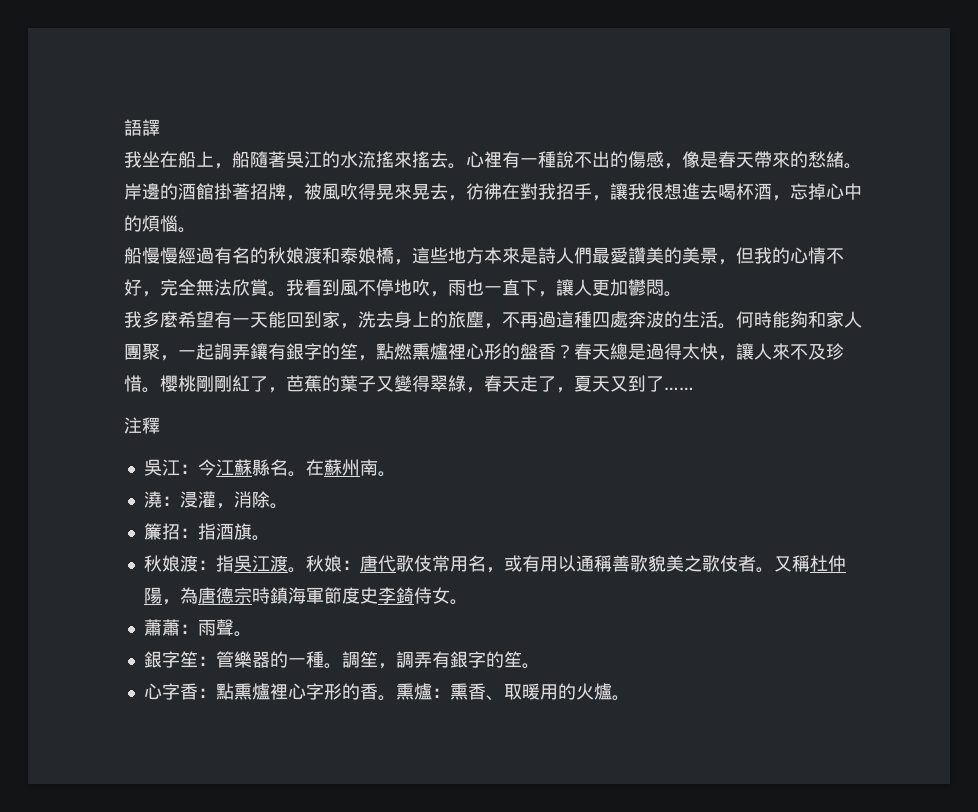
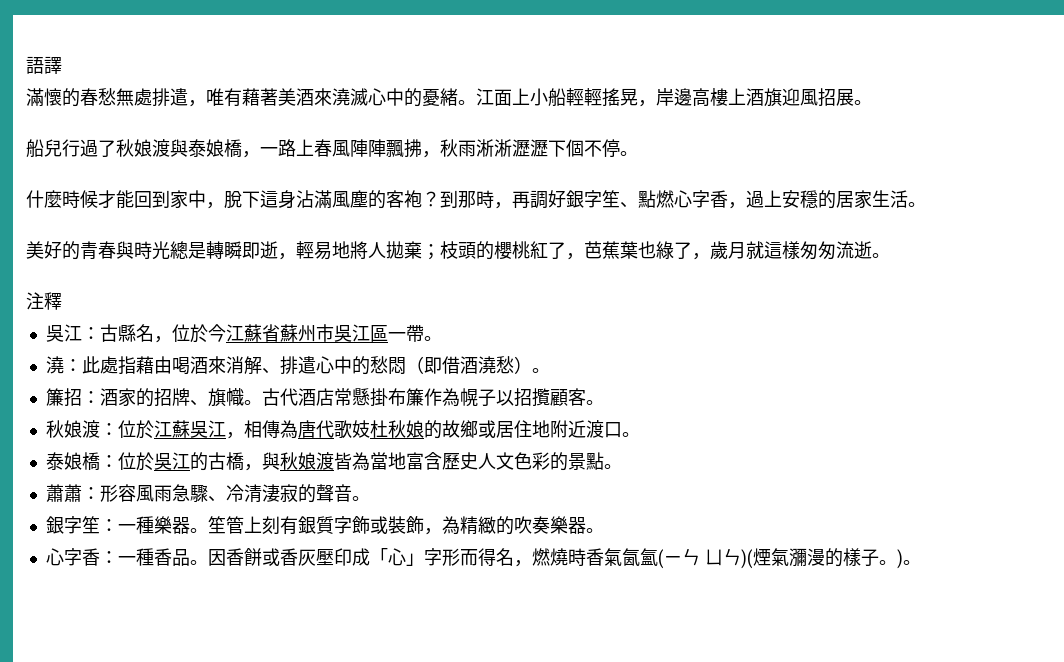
[124,151,862,169] [124,183,862,201] [124,215,196,233] [124,247,844,265] [124,279,682,297] [124,311,862,329] [124,343,844,361] [124,375,694,393] [124,417,160,434] [143,459,396,477] [143,491,288,509] [143,523,270,541] [143,555,846,573] [143,587,468,605] [143,619,252,637] [143,651,540,669] [143,683,612,701] 我坐在船上，船隨著吳江的水流搖來搖去。心裡有一種說不出的傷感，像是春天帶來的愁緒。岸邊的酒館掛著招牌，被風吹得晃來晃去，彷彿在對我招手，讓我很想進去喝杯酒，忘掉心中的煩惱。 // 船慢慢經過有名的秋娘渡和泰娘橋，這些地方本來是詩人們最愛讚美的美景，但我的心情不好，完全無法欣賞。我看到風不停地吹，雨也一直下，讓人更加鬱悶。 // 我多麼希望有一天能回到家，洗去身上的旅塵，不再過這種四處奔波的生活。何時能夠和家人團聚，一起調弄鑲有銀字的笙，點燃熏爐裡心形的盤香？春天總是過得太快，讓人來不及珍惜。櫻桃剛剛紅了，芭蕉的葉子又變得翠綠，春天走了，夏天又到了…… // 注釋 // 吳江：今江蘇縣名。在蘇州南。 // 澆：浸灌，消除。 // 簾招：指酒旗。 // 秋娘渡：指吳江渡。秋娘：唐代歌伎常用名，或有用以通稱善歌貌美之歌伎者。又稱杜仲陽，為唐德宗時鎮海軍節度史李錡侍女。 // 蕭蕭：雨聲。 // 銀字笙：管樂器的一種。調笙，調弄有銀字的笙。 // 心字香：點熏爐裡心字形的香。熏爐：熏香、取暖用的火爐 -> [26,88,872,107] [26,139,638,158] [26,190,926,209] [26,241,890,260] [26,292,62,310] [45,324,442,343] [45,356,550,375] [45,388,604,407] [45,420,640,439] [45,452,622,471] [45,484,370,503] [45,516,604,535] [45,548,903,569] 滿懷的春愁無處排遣，唯有藉著美酒來澆滅心中的憂緒。江面上小船輕輕搖晃，岸邊高樓上酒旗迎風招展。 // 船兒行過了秋娘渡與泰娘橋，一路上春風陣陣飄拂，秋雨淅淅瀝瀝下個不停。 // 什麼時候才能回到家中，脫下這身沾滿風塵的客袍？到那時，再調好銀字笙、點燃心字香，過上安穩的居家生活。 // 美好的青春與時光總是轉瞬即逝，輕易地將人拋棄；枝頭的櫻桃紅了，芭蕉葉也綠了，歲月就這樣匆匆流逝。 // 注釋 // 吳江：古縣名，位於今江蘇省蘇州市吳江區一帶。 // 澆：此處指藉由喝酒來消解、排遣心中的愁悶（即借酒澆愁）。 // 簾招：酒家的招牌、旗幟。古代酒店常懸掛布簾作為幌子以招攬顧客。 // 秋娘渡：位於江蘇吳江，相傳為唐代歌妓杜秋娘的故鄉或居住地附近渡口。 // 泰娘橋：位於吳江的古橋，與秋娘渡皆為當地富含歷史人文色彩的景點。 // 蕭蕭：形容風雨急驟、冷清淒寂的聲音。 // 銀字笙：一種樂器。笙管上刻有銀質字飾或裝飾，為精緻的吹奏樂器。 // 心字香：一種香品。因香餅或香灰壓印成「心」字形而得名，燃燒時香氣氤氳(ㄧㄣ ㄩㄣ)(煙氣瀰漫的樣子。)

